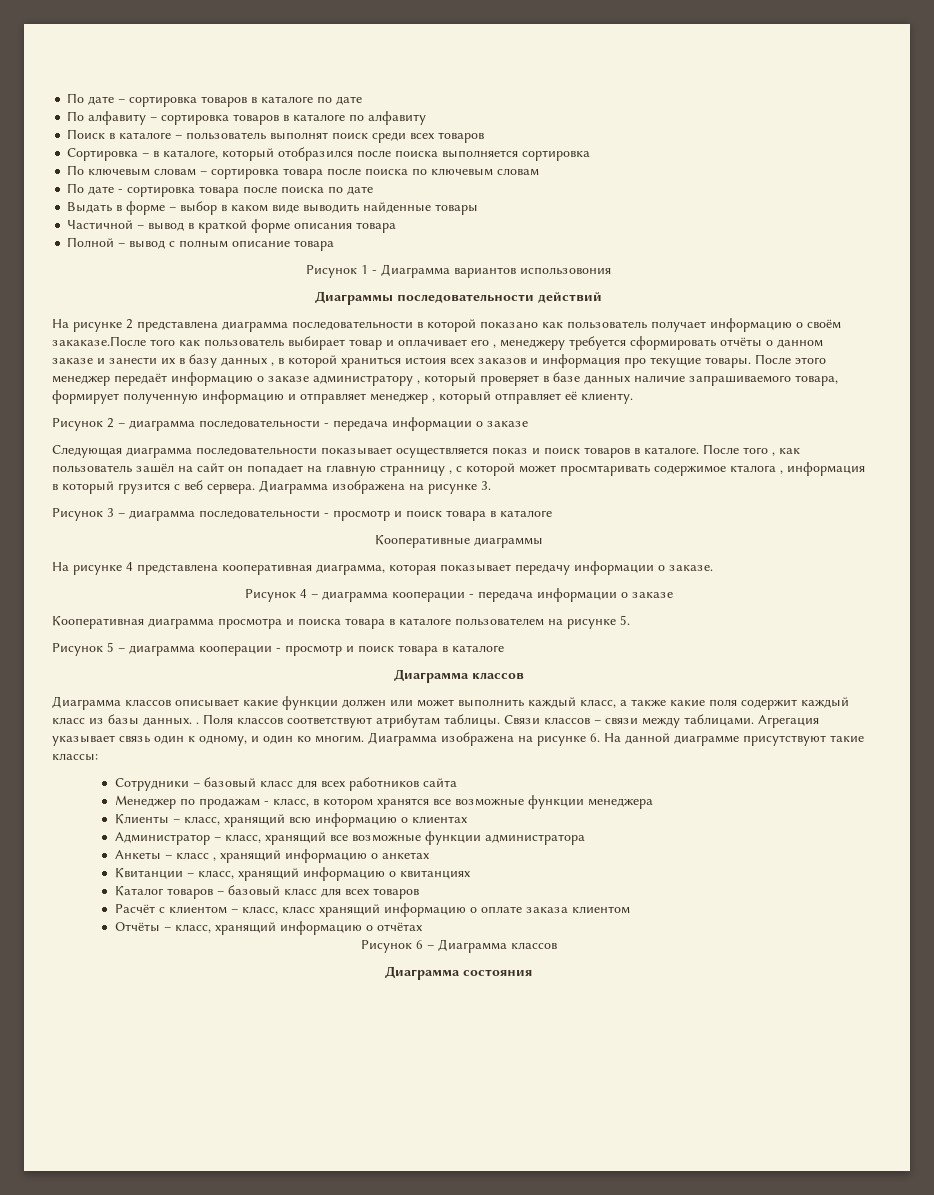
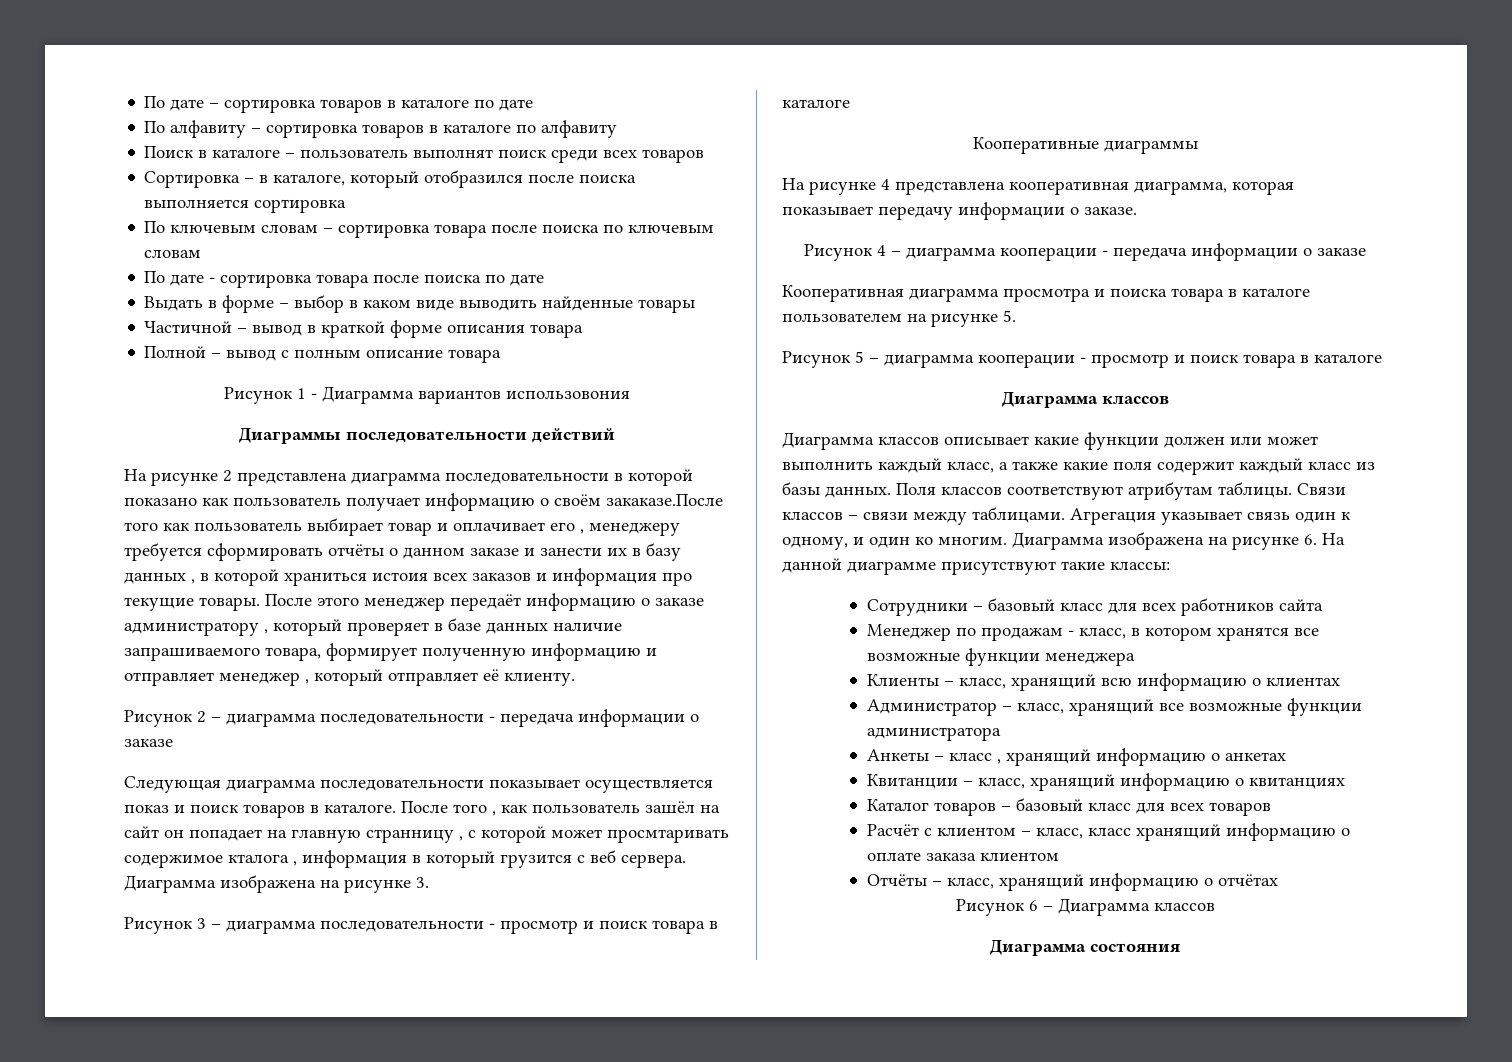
[196,722,199,724] . -> (891, 492) none

